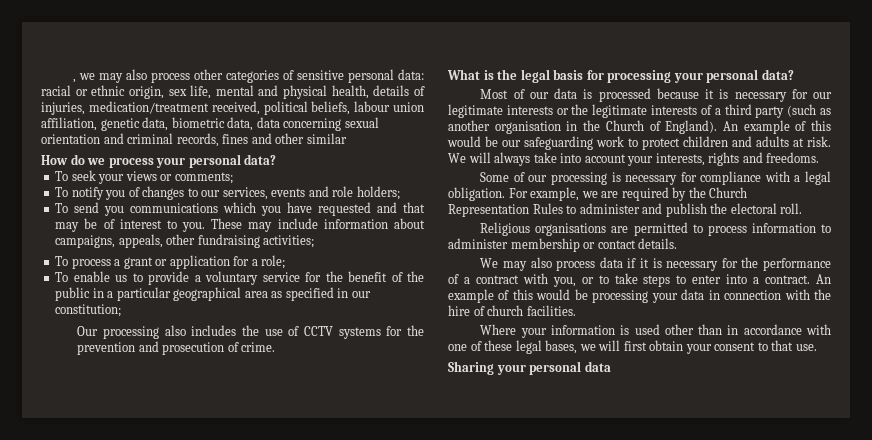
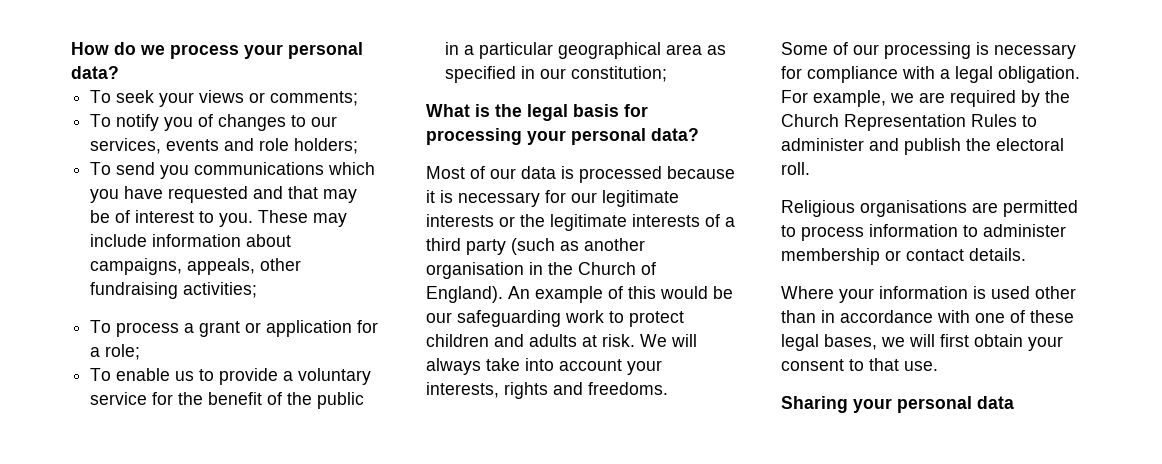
[73,69,424,83] [41,85,425,99] [41,101,424,115] [41,117,379,131] [41,133,347,147] , we may also process other categories of sensitive personal data: racial or ethnic origin, sex life, mental and physical health, details of injuries, medication/treatment received, political beliefs, labour union affiliation, genetic data, biometric data, data concerning sexual orientation and criminal records, fines and other similar // -> (71, 48) none
[77,325,424,339] [77,341,276,355] // Our processing also includes the use of CCTV systems for the prevention and prosecution of crime. -> (668, 74) none
[480,257,831,271] [448,273,831,287] [448,289,831,303] [448,305,576,316] // We may also process data if it is necessary for the performance of a contract with you, or to take steps to enter into a contract. An example of this would be processing your data in connection with the hire of church facilities. -> (1026, 254) none

